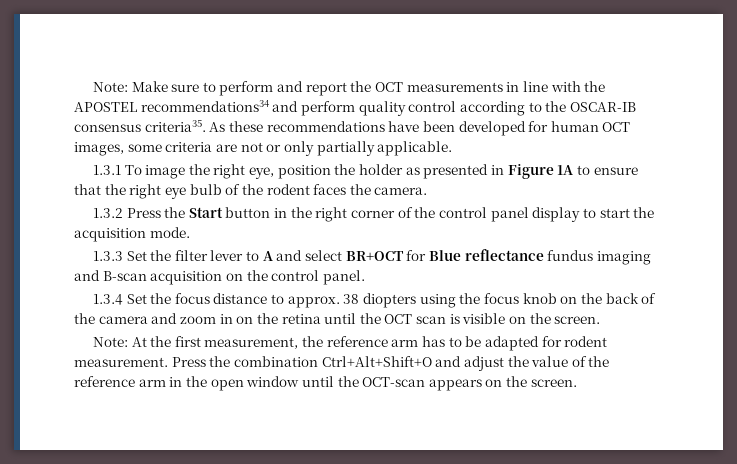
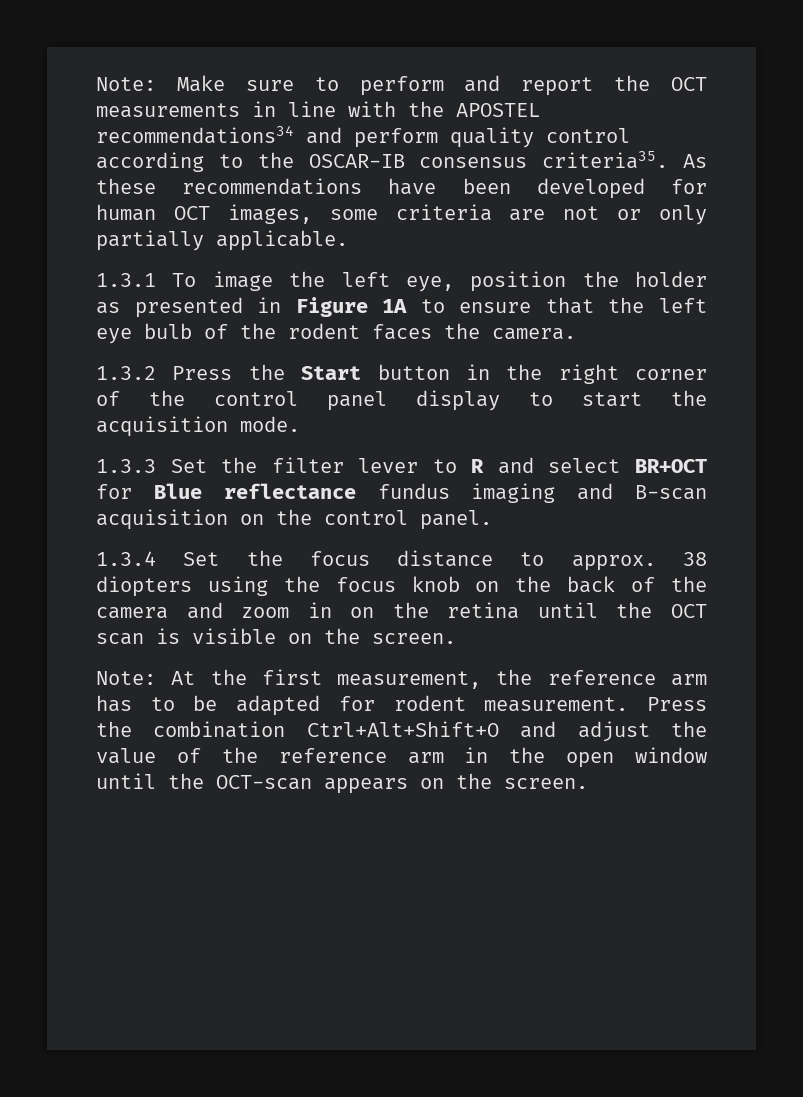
[213,164,246,179] right -> [341,272,390,287] left
[129,184,162,199] right -> [658,298,707,313] left
[262,251,273,261] A -> [471,459,485,473] R

